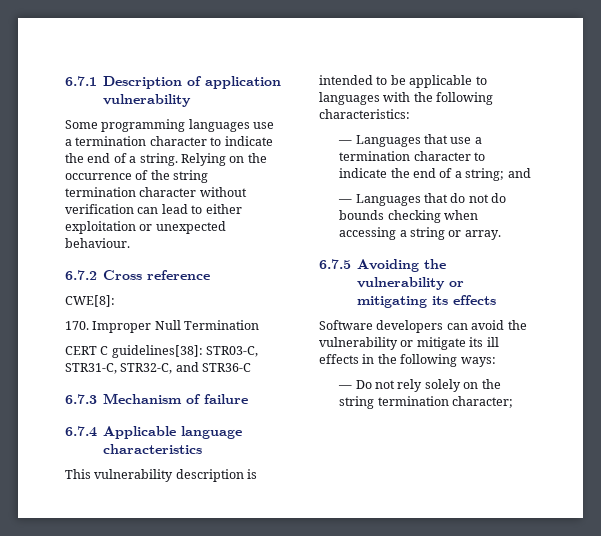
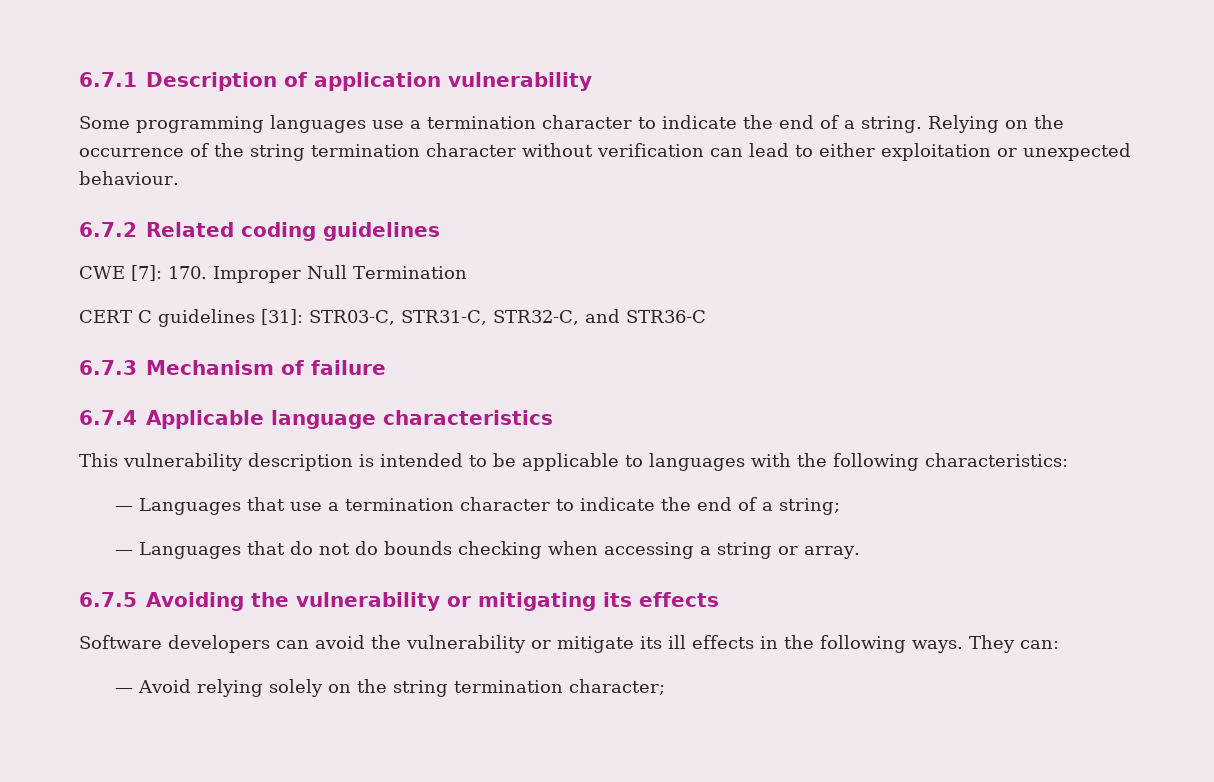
[103,270,211,280] [65,295,115,307] Cross reference // CWE[8]: // -> [146,222,440,241] [79,265,162,281] Related coding guidelines // CWE [7]:
[111,345,203,358] guidelines[38]: -> [158,309,303,327] guidelines [31]:
[507,168,531,178] and -> (840, 506) none
[460,357,496,367] [338,379,423,392] ways: // — Do not rely -> [912,635,1059,653] [114,679,263,697] ways. They can: // — Avoid relying

